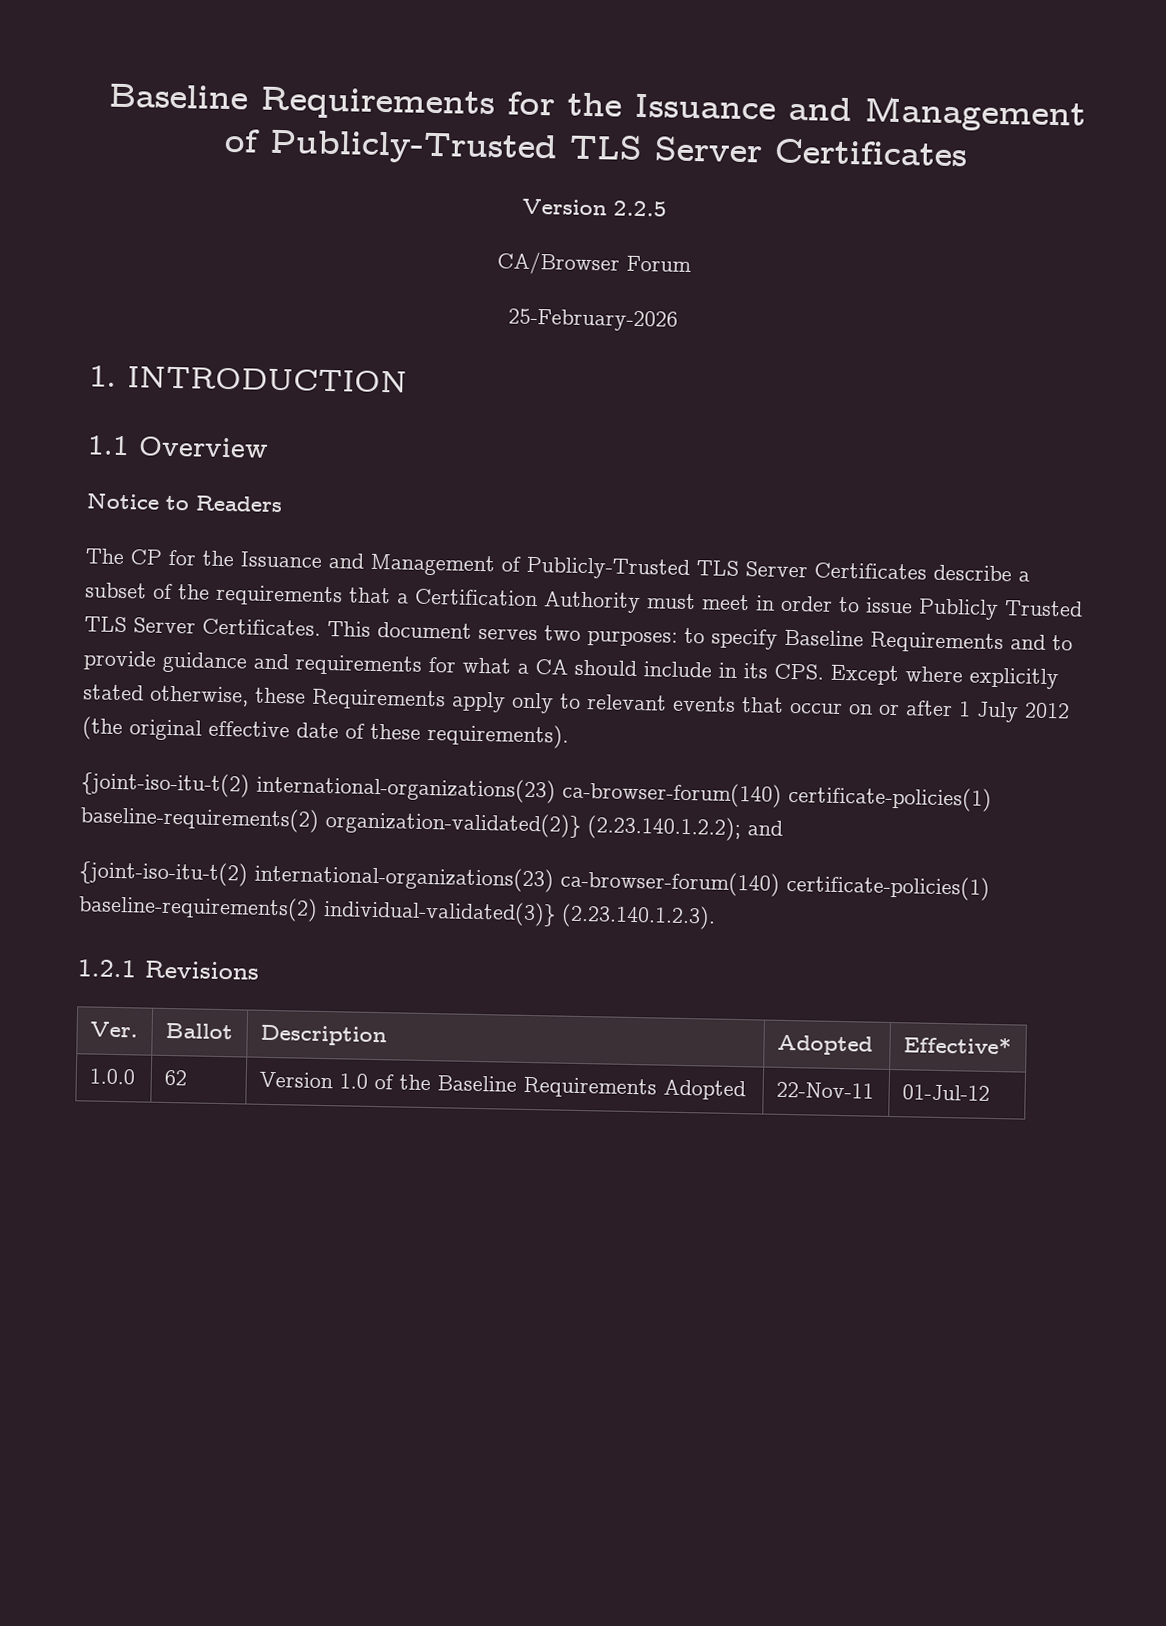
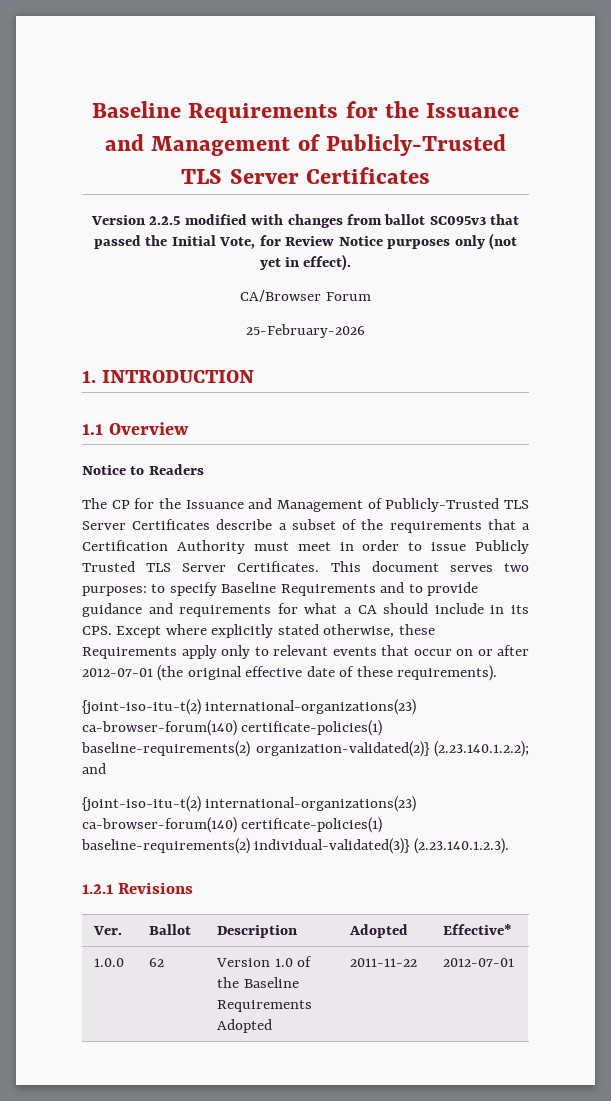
(667, 208) none -> [184,214,520,228] [93,233,518,250] [259,254,352,271] modified with changes from ballot SC095v3 that passed the Initial Vote, for Review Notice purposes only (not yet in effect).
[958,701,1070,723] 1 July 2012 -> [82,668,153,677] 2012-07-01
[775,1081,874,1099] [901,1084,990,1101] 22-Nov-11 | 01-Jul-12 -> [350,958,418,967] [443,958,515,967] 2011-11-22 | 2012-07-01

